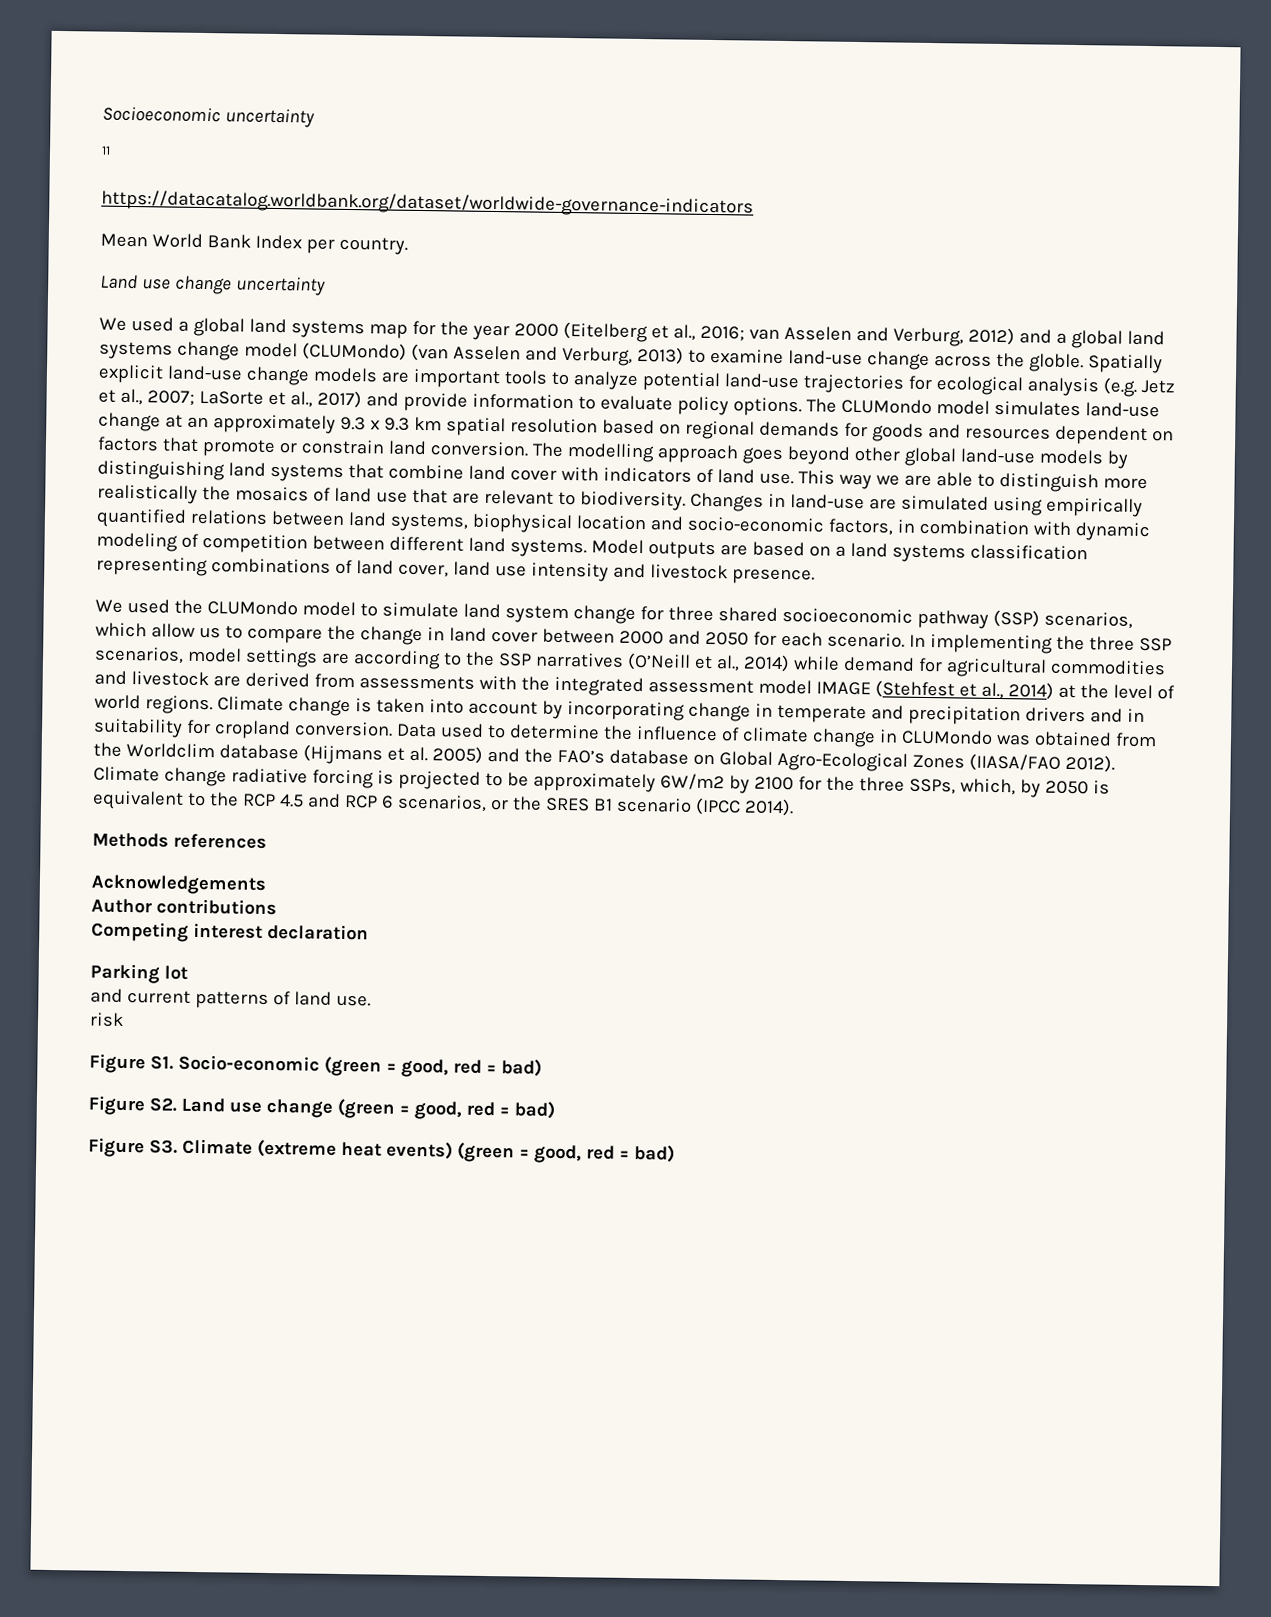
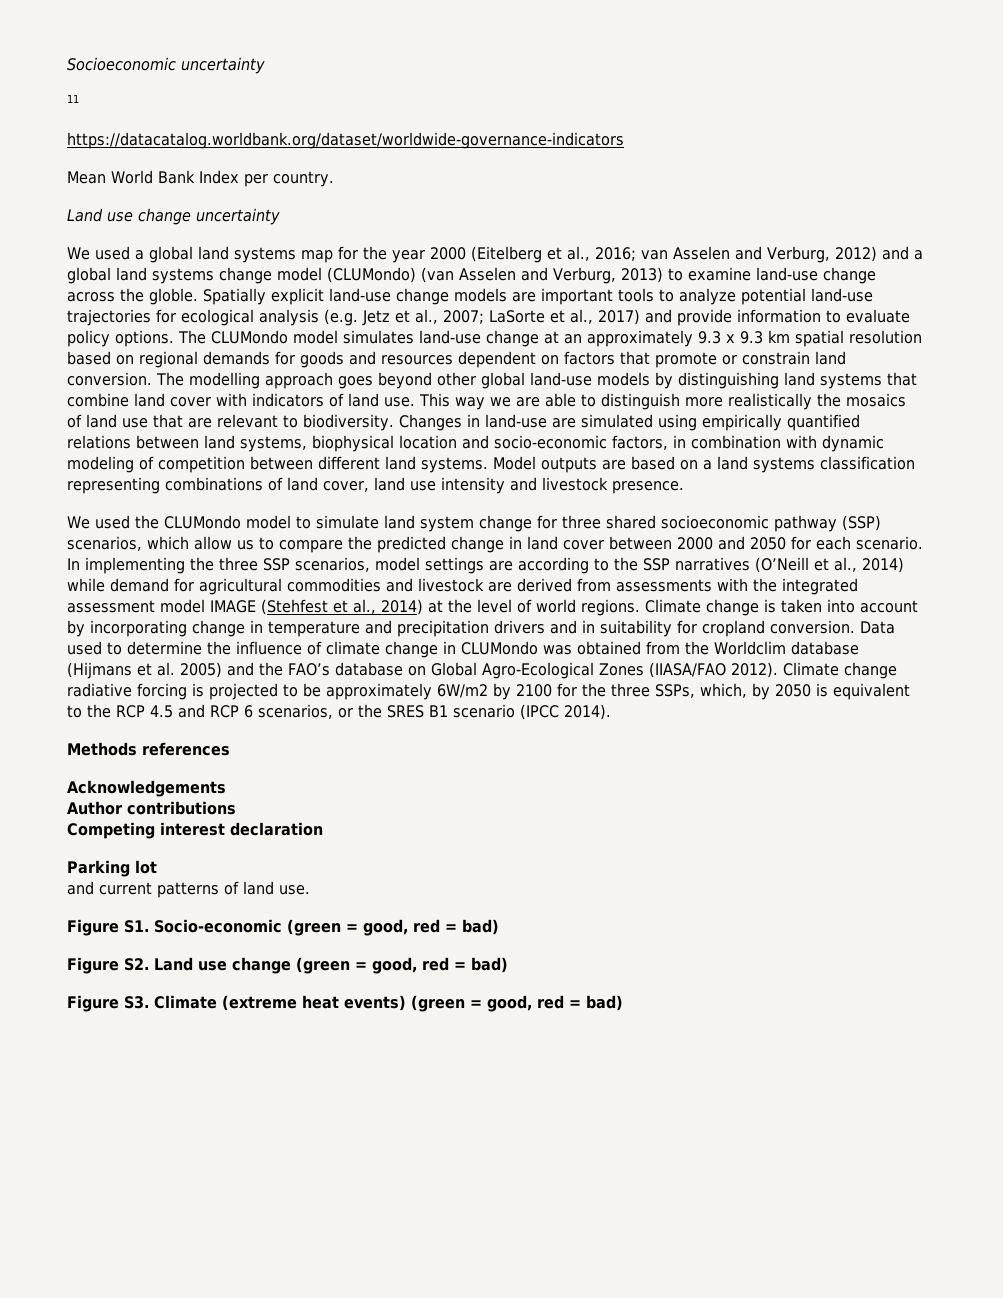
(356, 633) none -> [377,536,446,553] predicted
[776,704,867,724] temperate -> [268,621,360,637] temperature
[89,1012,124,1027] // risk -> (310, 890) none

